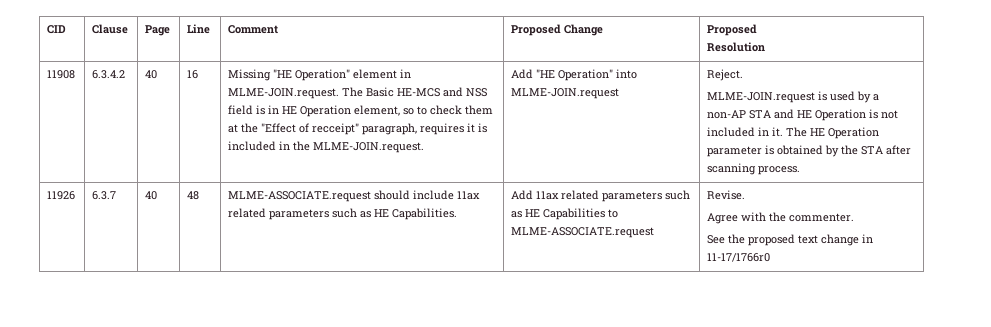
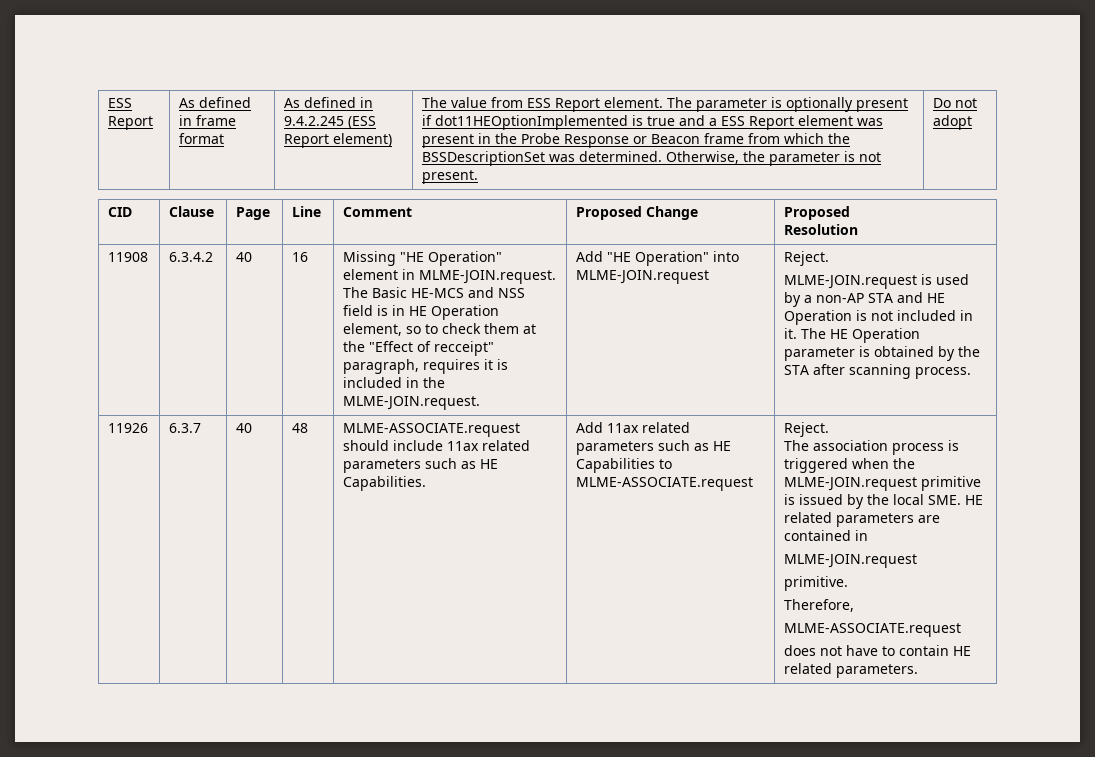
(47, 29) none -> [108,98,133,108] [108,116,154,130] [179,97,252,108] [179,115,237,126] [179,133,225,144] [284,97,374,108] [284,116,377,129] [284,133,393,148] [422,97,909,112] [422,115,884,130] [422,133,851,148] [422,151,882,166] [422,170,479,184] [933,98,978,108] [933,115,973,130] ESS Report | As defined in frame format | As defined in 9.4.2.245 (ESS Report element) | The value from ESS Report element. The parameter is optionally present if dot11HEOptionImplemented is true and a ESS Report element was present in the Probe Response or Beacon frame from which the BSSDescriptionSet was determined. Otherwise, the parameter is not present. | Do not adopt //
[707,190,746,200] [707,212,855,224] [707,234,874,246] [707,253,771,262] Revise. // Agree with the commenter. // See the proposed text change in 11-17/1766r0 -> [784,422,830,437] [784,440,960,455] [784,458,916,473] [784,476,982,491] [784,494,984,509] [784,512,941,527] [784,530,869,541] [784,554,918,568] [784,576,849,591] [784,599,855,612] [784,623,962,637] [784,645,972,656] [784,663,919,678] Reject. // The association process is triggered when the MLME-JOIN.request primitive is issued by the local SME. HE related parameters are contained in // MLME-JOIN.request // primitive. // Therefore, // MLME-ASSOCIATE.request // does not have to contain HE related parameters.

